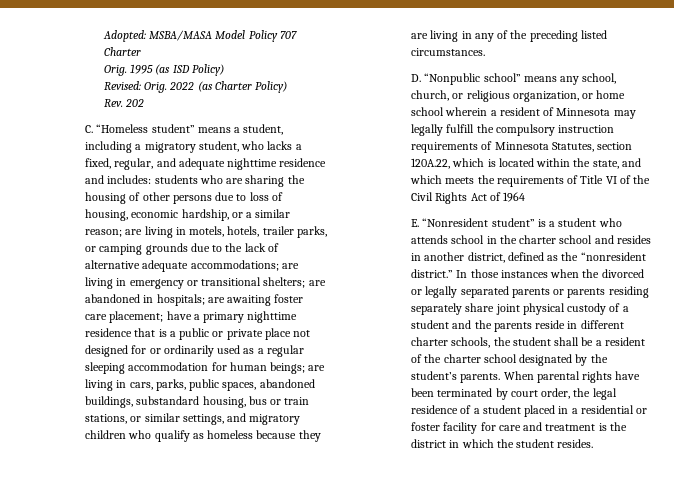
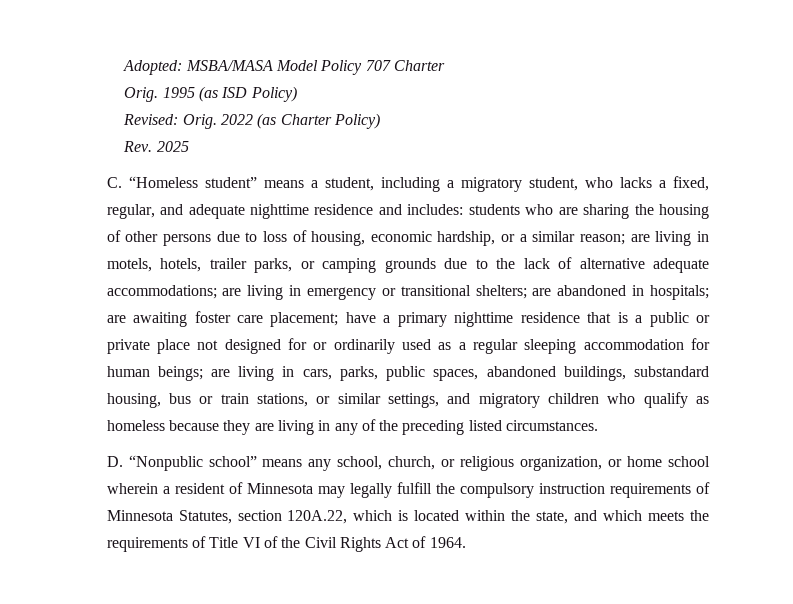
[125,99,145,107] 202 -> [156,141,189,152] 2025
[503,192,526,202] [411,218,622,227] [411,235,651,244] [411,252,646,263] [411,269,644,278] [411,286,649,298] [411,303,629,315] [411,320,624,332] [411,337,645,348] [411,354,608,366] [411,371,641,383] [411,388,617,400] [411,405,648,417] [411,422,627,434] [411,439,594,448] 1964 // E. “Nonresident student” is a student who attends school in the charter school and resides in another district, defined as the “nonresident district.” In those instances when the divorced or legally separated parents or parents residing separately share joint physical custody of a student and the parents reside in different charter schools, the student shall be a resident of the charter school designated by the student’s parents. When parental rights have been terminated by court order, the legal residence of a student placed in a residential or foster facility for care and treatment is the district in which the student resides. -> [429,537,466,548] 1964.

